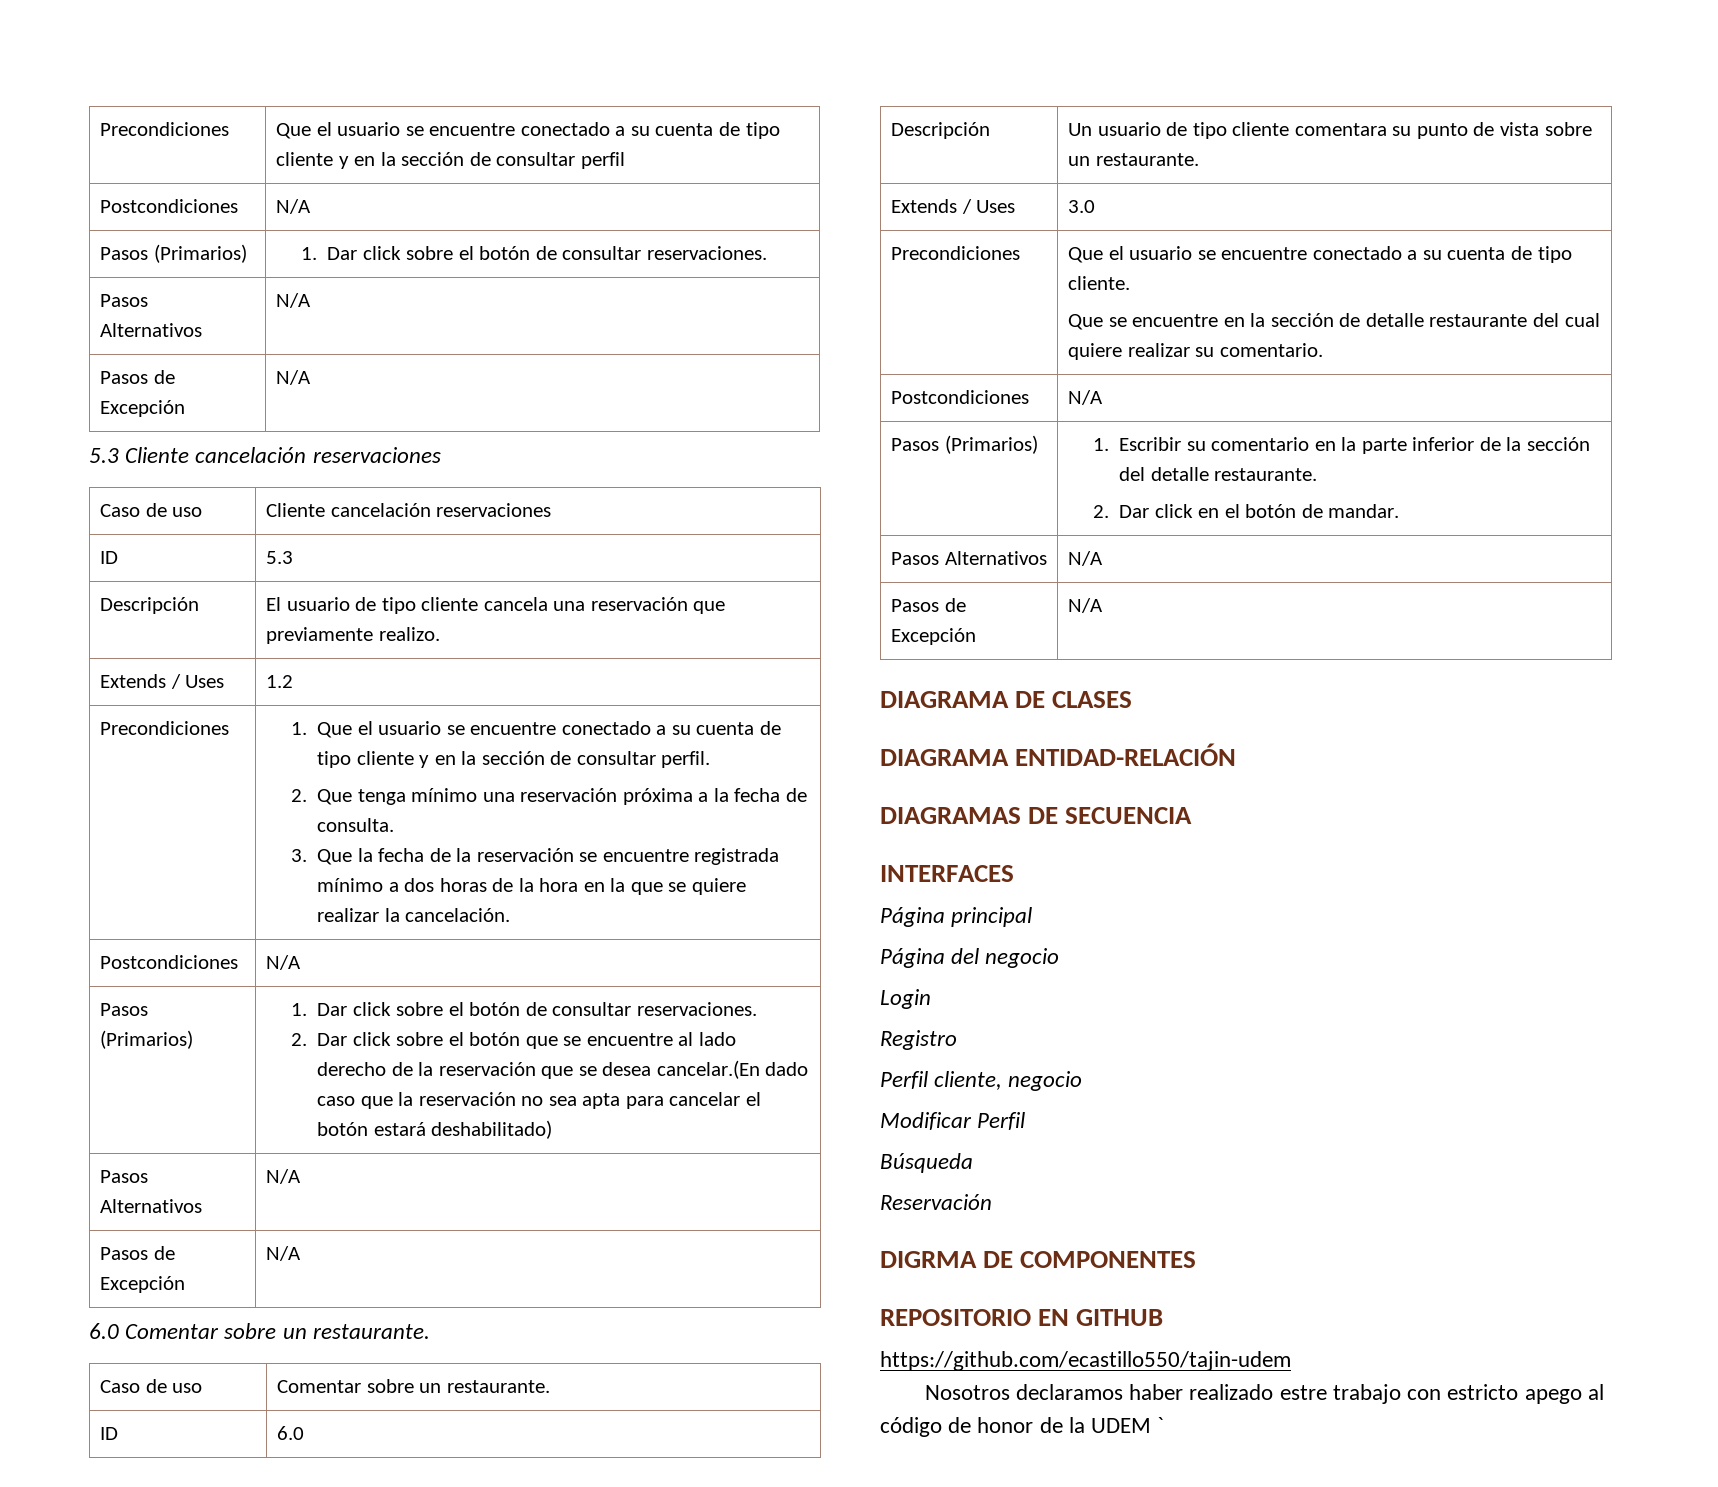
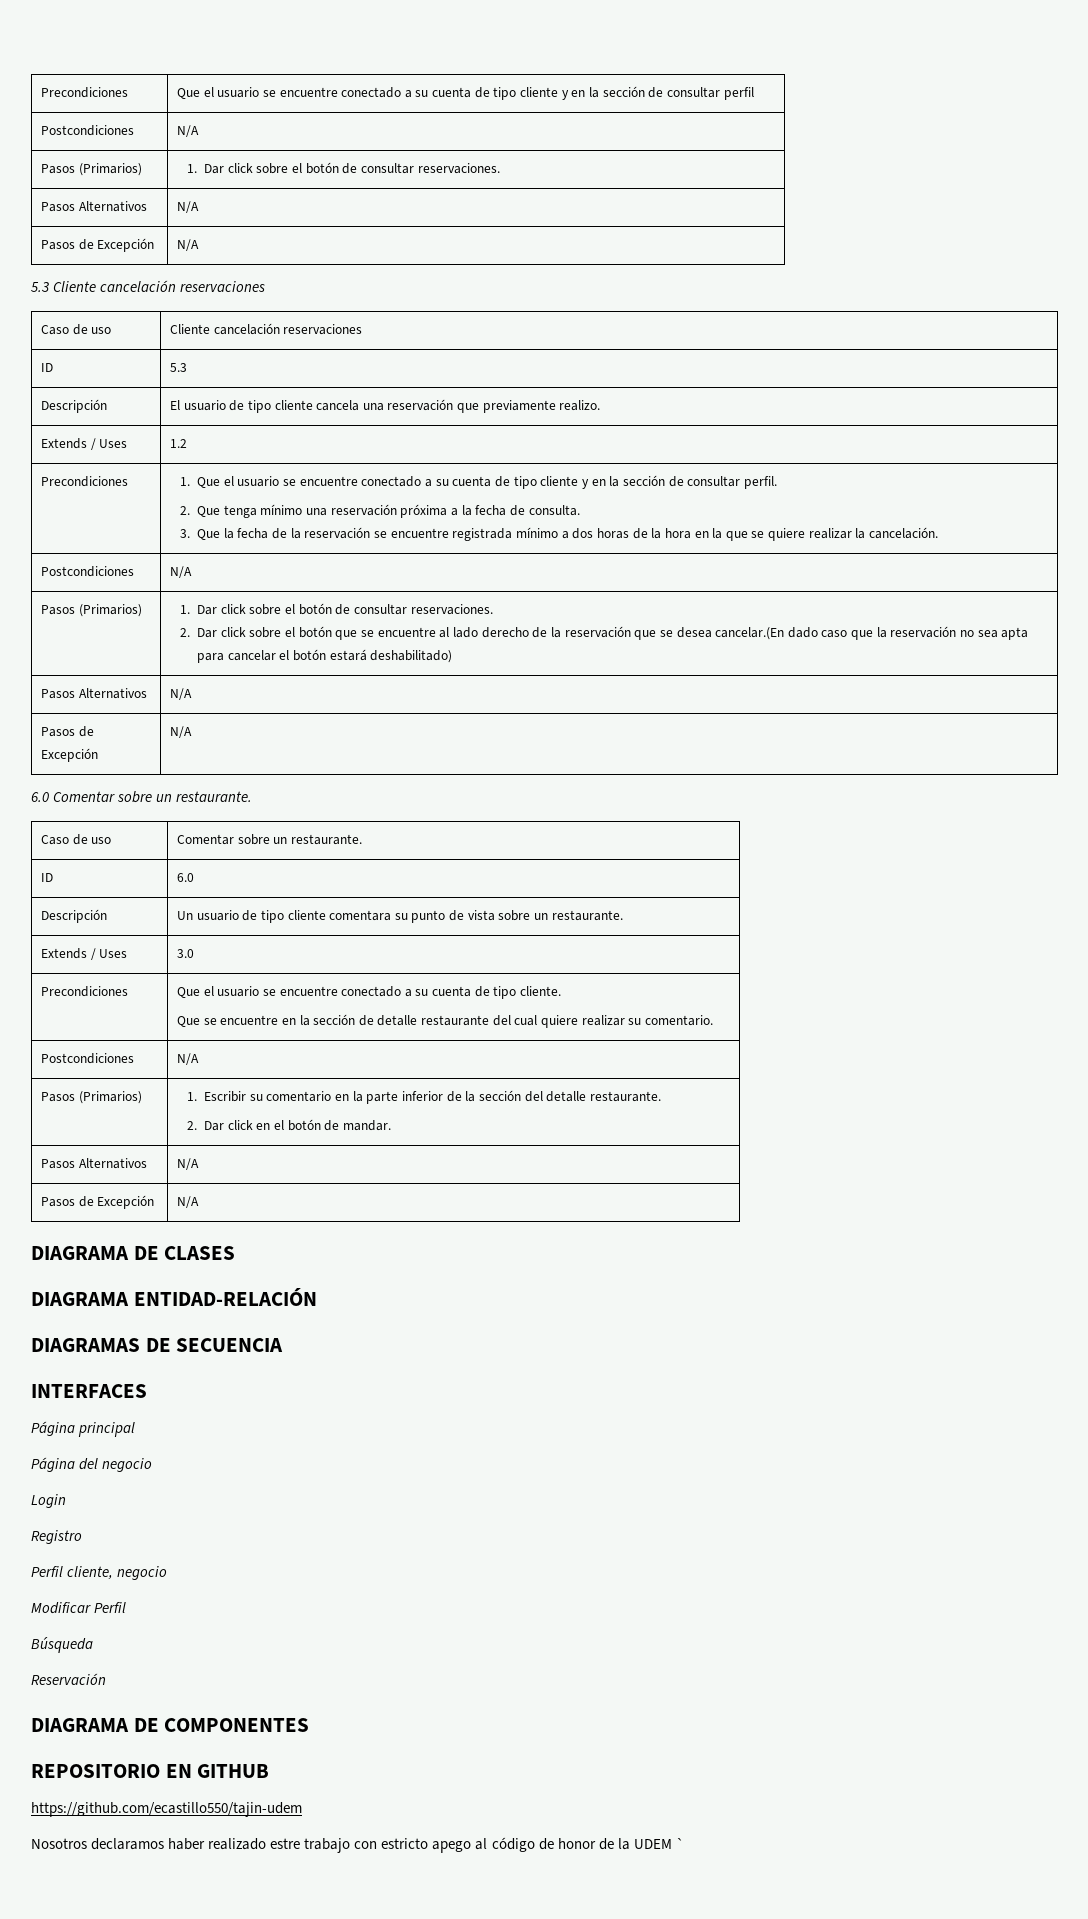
[880,1251,977,1268] DIGRMA -> [31,1718,129,1732] DIAGRAMA

